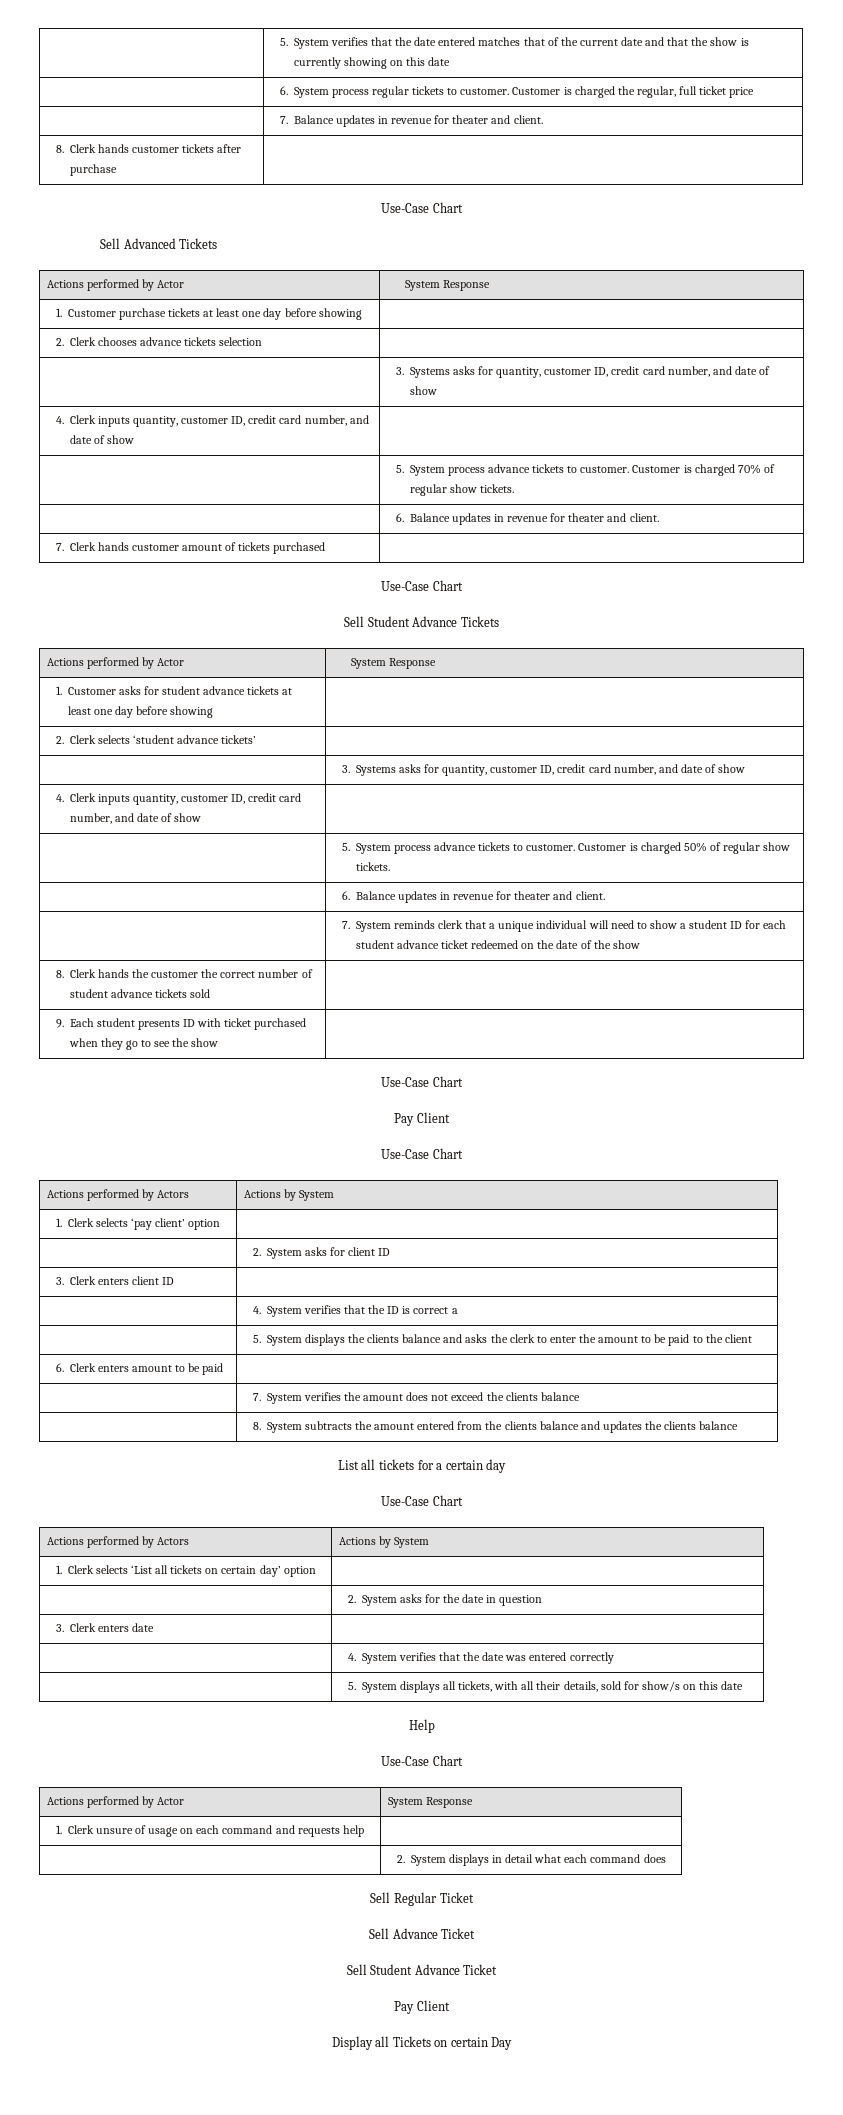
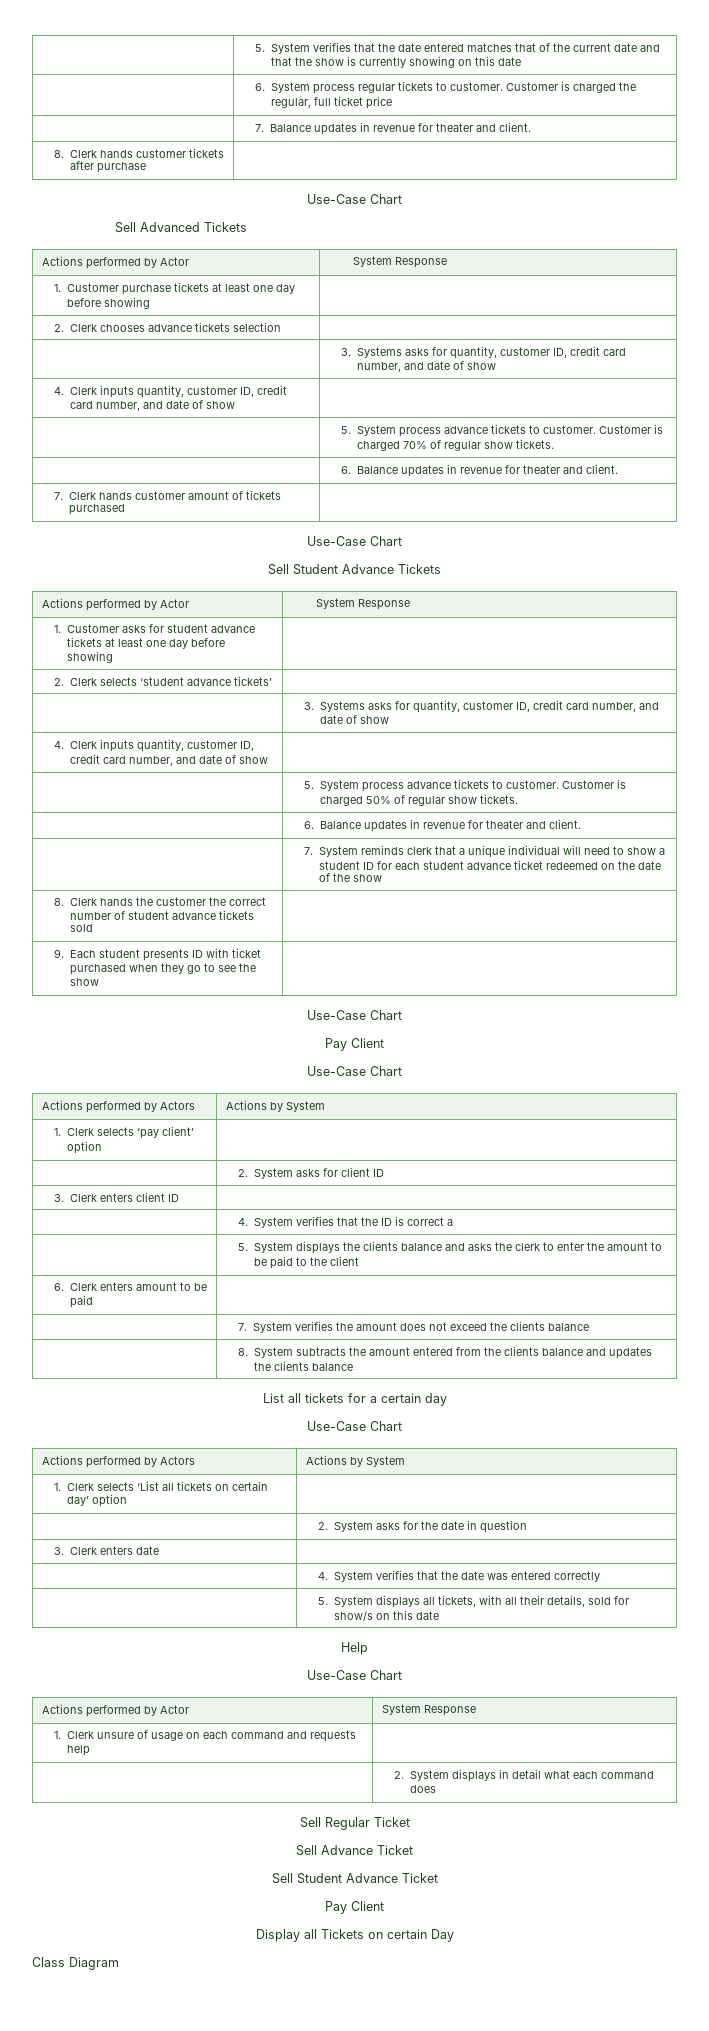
(513, 2043) none -> [32,1957,119,1970] // Class Diagram

